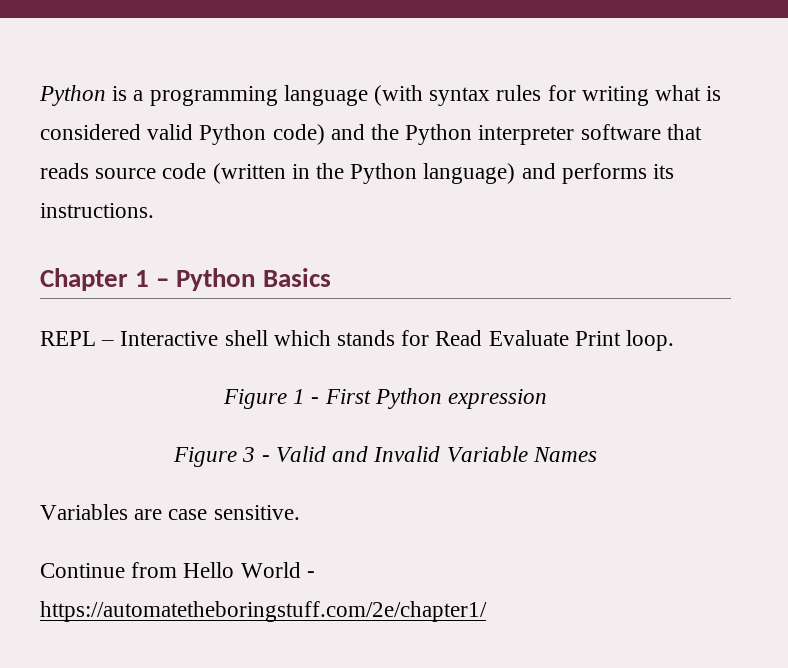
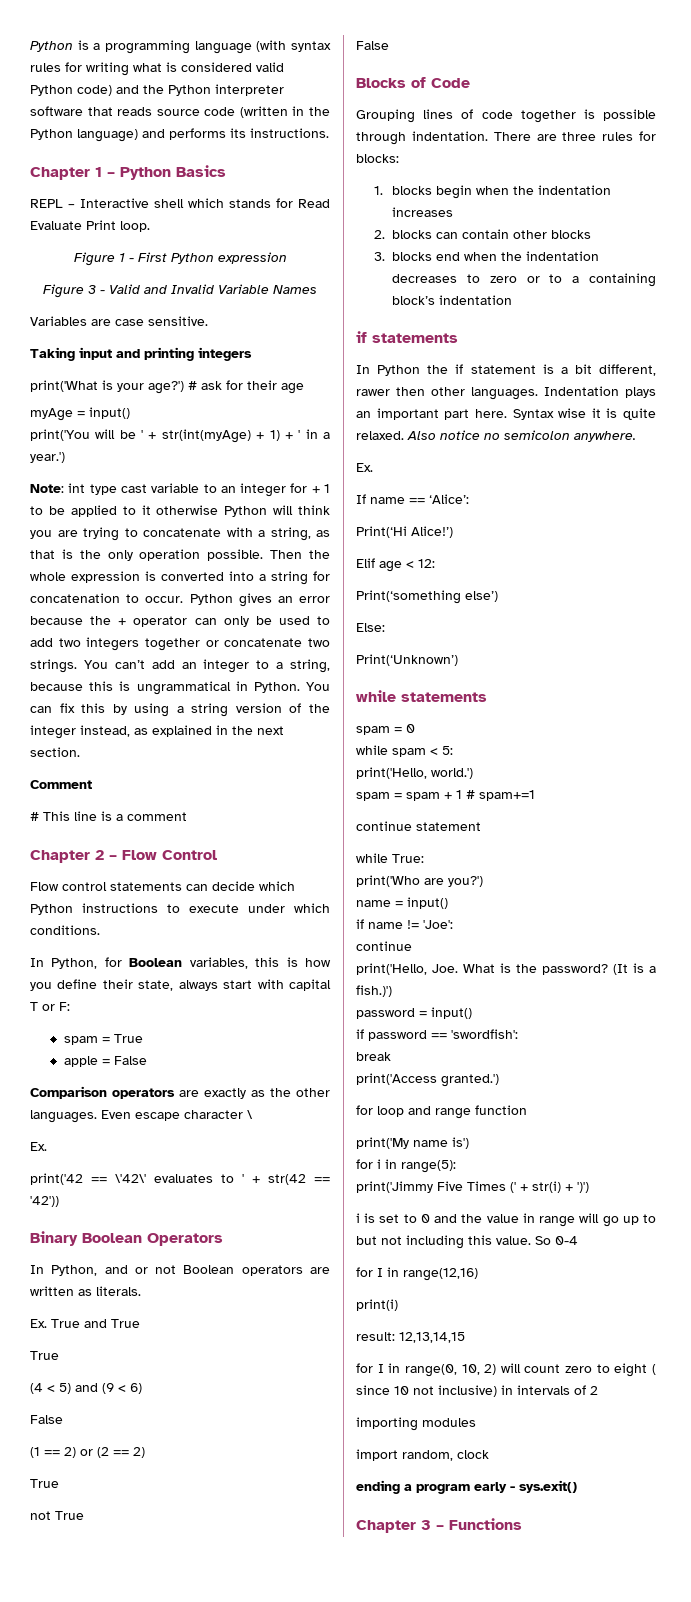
[40,562,315,578] [40,601,487,622] Continue from Hello World - https://automatetheboringstuff.com/2e/chapter1/ -> [30,347,252,361] [30,380,304,394] [30,407,130,421] [30,429,331,443] [30,452,65,463] [30,483,331,497] [30,505,330,517] [30,527,330,541] [30,549,330,561] [30,571,330,585] [30,593,330,607] [30,616,330,627] [30,637,330,651] [30,659,330,673] [30,681,330,695] [30,703,330,717] [30,725,284,739] [30,747,80,757] [30,780,92,789] [30,811,187,821] [30,850,217,863] [30,881,295,891] [30,903,330,915] [30,925,100,935] [30,957,331,969] [30,979,331,991] [30,1002,70,1011] [63,1034,143,1045] [63,1056,147,1067] [30,1086,330,1099] [30,1110,253,1123] [30,1142,47,1151] [30,1173,330,1185] [30,1196,59,1207] [30,1231,223,1246] [30,1265,330,1276] [30,1286,141,1296] [30,1319,140,1328] [30,1351,59,1360] [30,1383,142,1394] [30,1415,63,1424] [30,1447,145,1458] [30,1479,59,1488] [30,1511,84,1520] [356,41,389,50] [356,77,470,88] [356,109,656,123] [356,131,656,145] [356,154,399,163] [374,185,612,199] [392,207,454,217] [374,229,592,239] [374,251,600,261] [392,273,656,287] [392,295,513,305] [356,331,458,343] [356,364,656,376] [356,386,656,400] [356,408,656,420] [356,430,636,442] [356,463,373,472] [356,494,469,504] [356,526,453,538] [356,558,435,572] [356,590,498,604] [356,623,385,632] [356,654,458,666] [356,690,487,702] [356,724,415,735] [356,745,453,757] [356,767,473,779] [356,790,535,801] [356,821,481,831] [356,853,424,863] [356,875,483,887] [356,897,448,909] [356,919,453,929] [356,941,412,951] [356,963,656,975] [356,985,392,997] [356,1007,472,1019] [356,1029,518,1041] [356,1052,391,1061] [356,1073,499,1087] [356,1105,527,1119] [356,1137,469,1149] [356,1159,456,1173] [356,1181,589,1193] [356,1213,656,1227] [356,1235,578,1249] [356,1267,478,1281] [356,1299,398,1311] [356,1332,465,1343] [356,1363,656,1377] [356,1385,598,1397] [356,1417,476,1431] [356,1449,489,1461] [356,1480,577,1494] [356,1518,522,1533] Taking input and printing integers // print('What is your age?') # ask for their age // myAge = input() // print('You will be ' + str(int(myAge) + 1) + ' in a year.') // Note: int type cast variable to an integer for + 1 to be applied to it otherwise Python will think you are trying to concatenate with a string, as that is the only operation possible. Then the whole expression is converted into a string for concatenation to occur. Python gives an error because the + operator can only be used to add two integers together or concatenate two strings. You can’t add an integer to a string, because this is ungrammatical in Python. You can fix this by using a string version of the integer instead, as explained in the next section. // Comment // # This line is a comment // Chapter 2 – Flow Control // Flow control statements can decide which Python instructions to execute under which conditions. // In Python, for Boolean variables, this is how you define their state, always start with capital T or F: // spam = True // apple = False // Comparison operators are exactly as the other languages. Even escape character \ // Ex. // print('42 == \'42\' evaluates to ' + str(42 == '42')) // Binary Boolean Operators // In Python, and or not Boolean operators are written as literals. // Ex. True and True // True // (4 < 5) and (9 < 6) // False // (1 == 2) or (2 == 2) // True // not True // False // Blocks of Code // Grouping lines of code together is possible through indentation. There are three rules for blocks: // 1. blocks begin when the indentation increases // 2. blocks can contain other blocks // 3. blocks end when the indentation decreases to zero or to a containing block’s indentation // if statements // In Python the if statement is a bit different, rawer then other languages. Indentation plays an important part here. Syntax wise it is quite relaxed. Also notice no semicolon anywhere. // Ex. // If name == ‘Alice’: // Print(‘Hi Alice!’) // Elif age < 12: // Print(‘something else’) // Else: // Print(‘Unknown’) // while statements // spam = 0 // while spam < 5: // print('Hello, world.') // spam = spam + 1 # spam+=1 // continue statement // while True: // print('Who are you?') // name = input() // if name != 'Joe': // continue // print('Hello, Joe. What is the password? (It is a fish.)') // password = input() // if password == 'swordfish': // break // print('Access granted.') // for loop and range function // print('My name is') // for i in range(5): // print('Jimmy Five Times (' + str(i) + ')') // i is set to 0 and the value in range will go up to but not including this value. So 0-4 // for I in range(12,16) // print(i) // result: 12,13,14,15 // for I in range(0, 10, 2) will count zero to eight ( since 10 not inclusive) in intervals of 2 // importing modules // import random, clock // ending a program early - sys.exit() // Chapter 3 – Functions

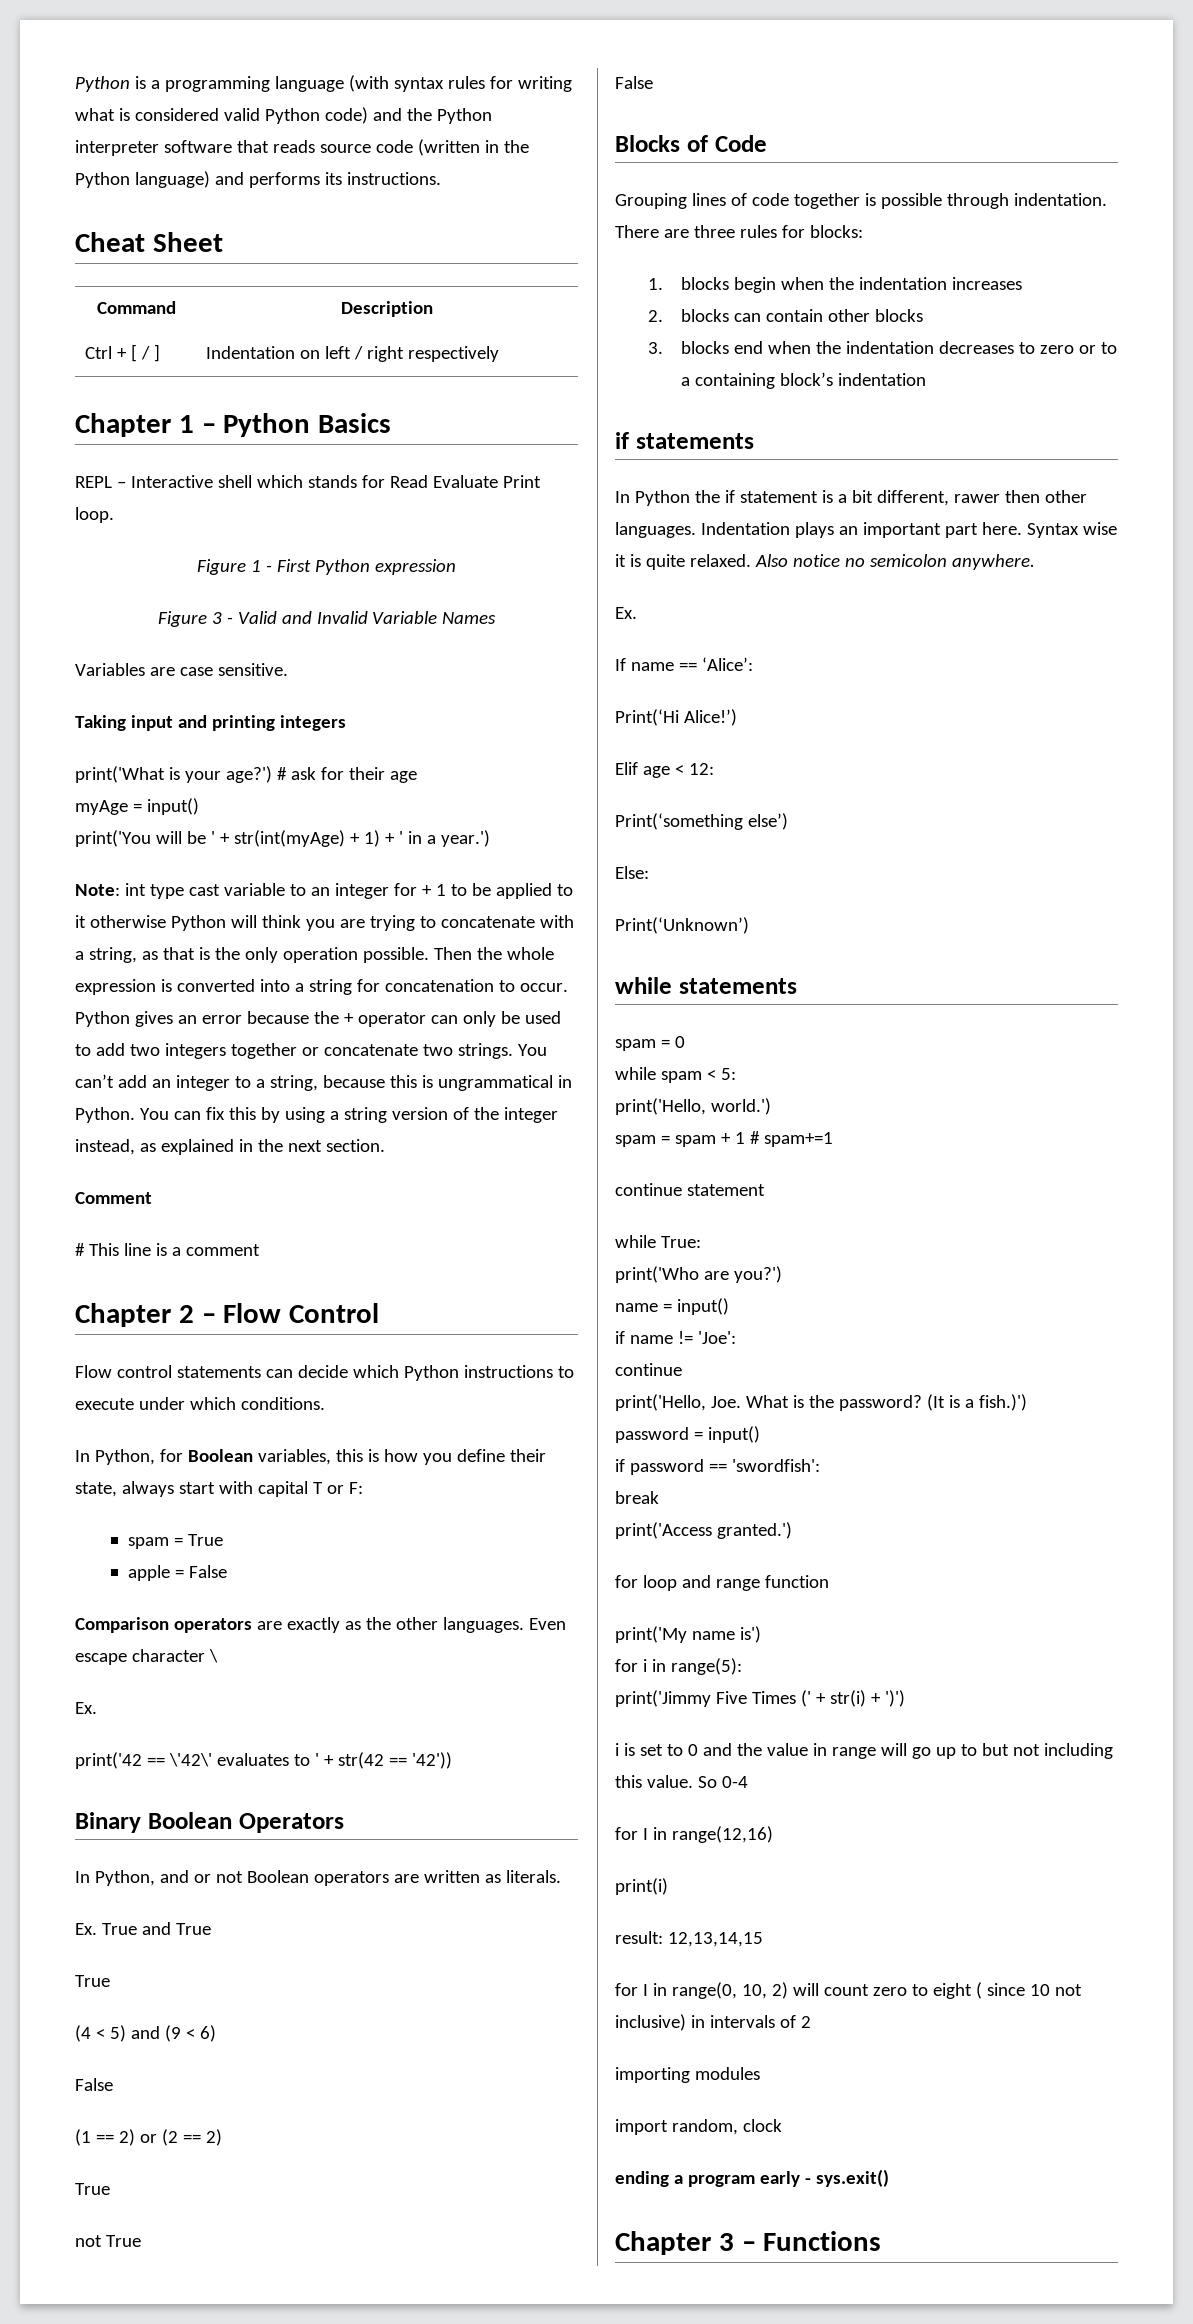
(329, 133) none -> [75,232,223,252] [96,301,176,314] [341,301,433,317] [85,344,161,362] [206,346,500,362] // Cheat Sheet // Command | Description // Ctrl + [ / ] | Indentation on left / right respectively

